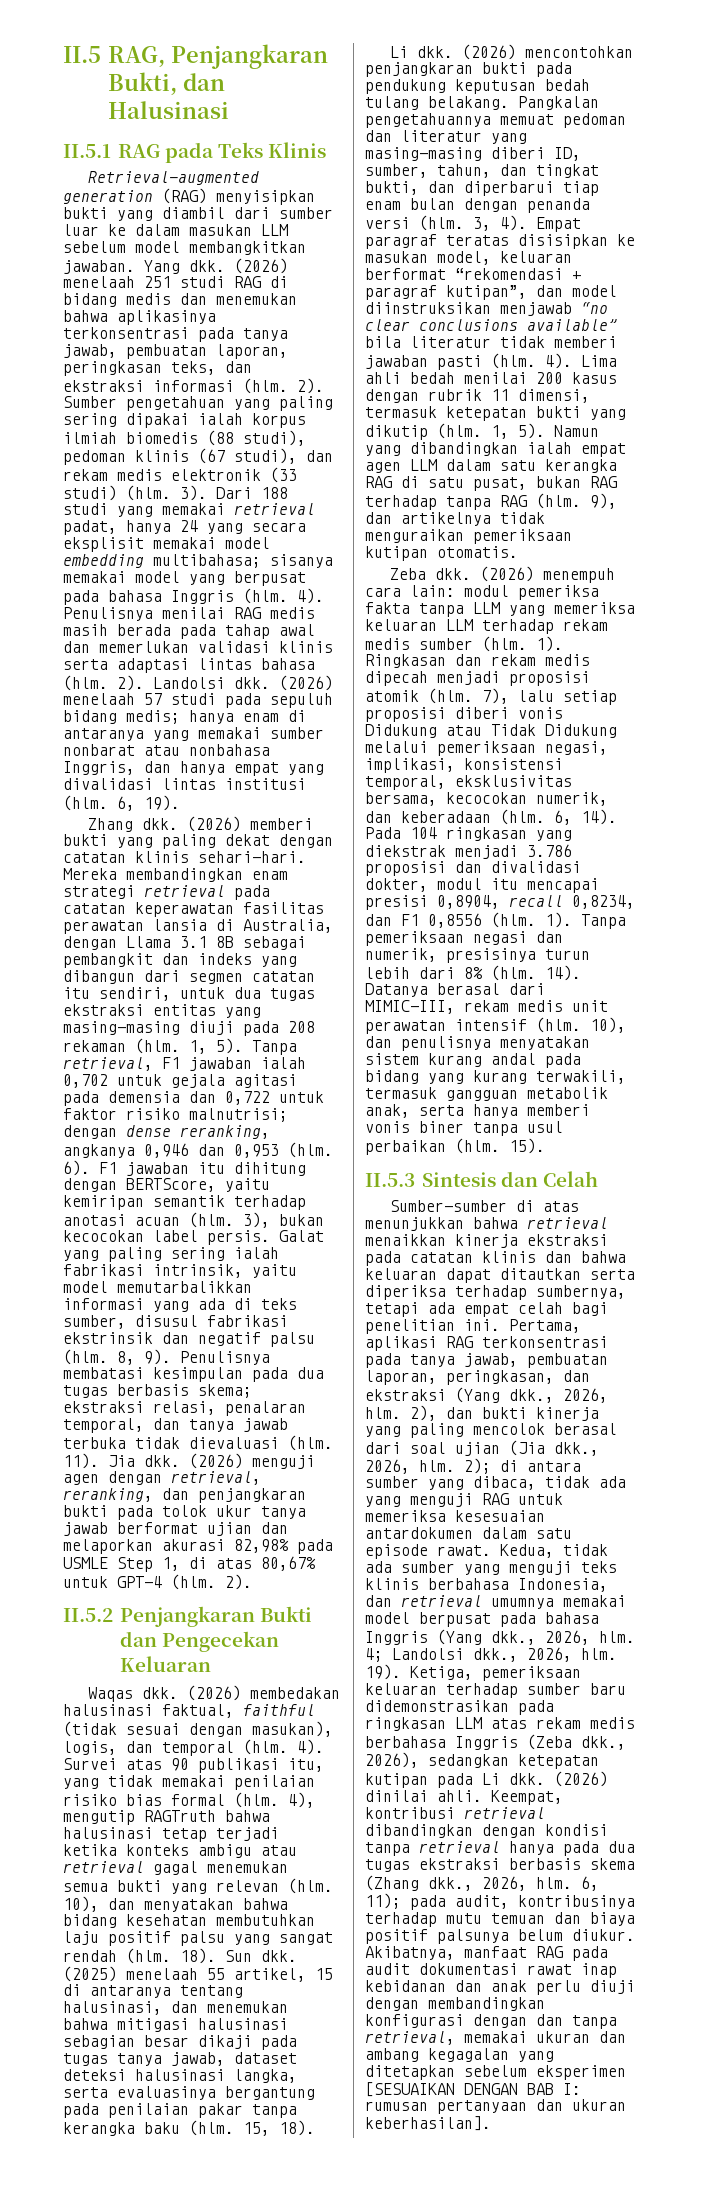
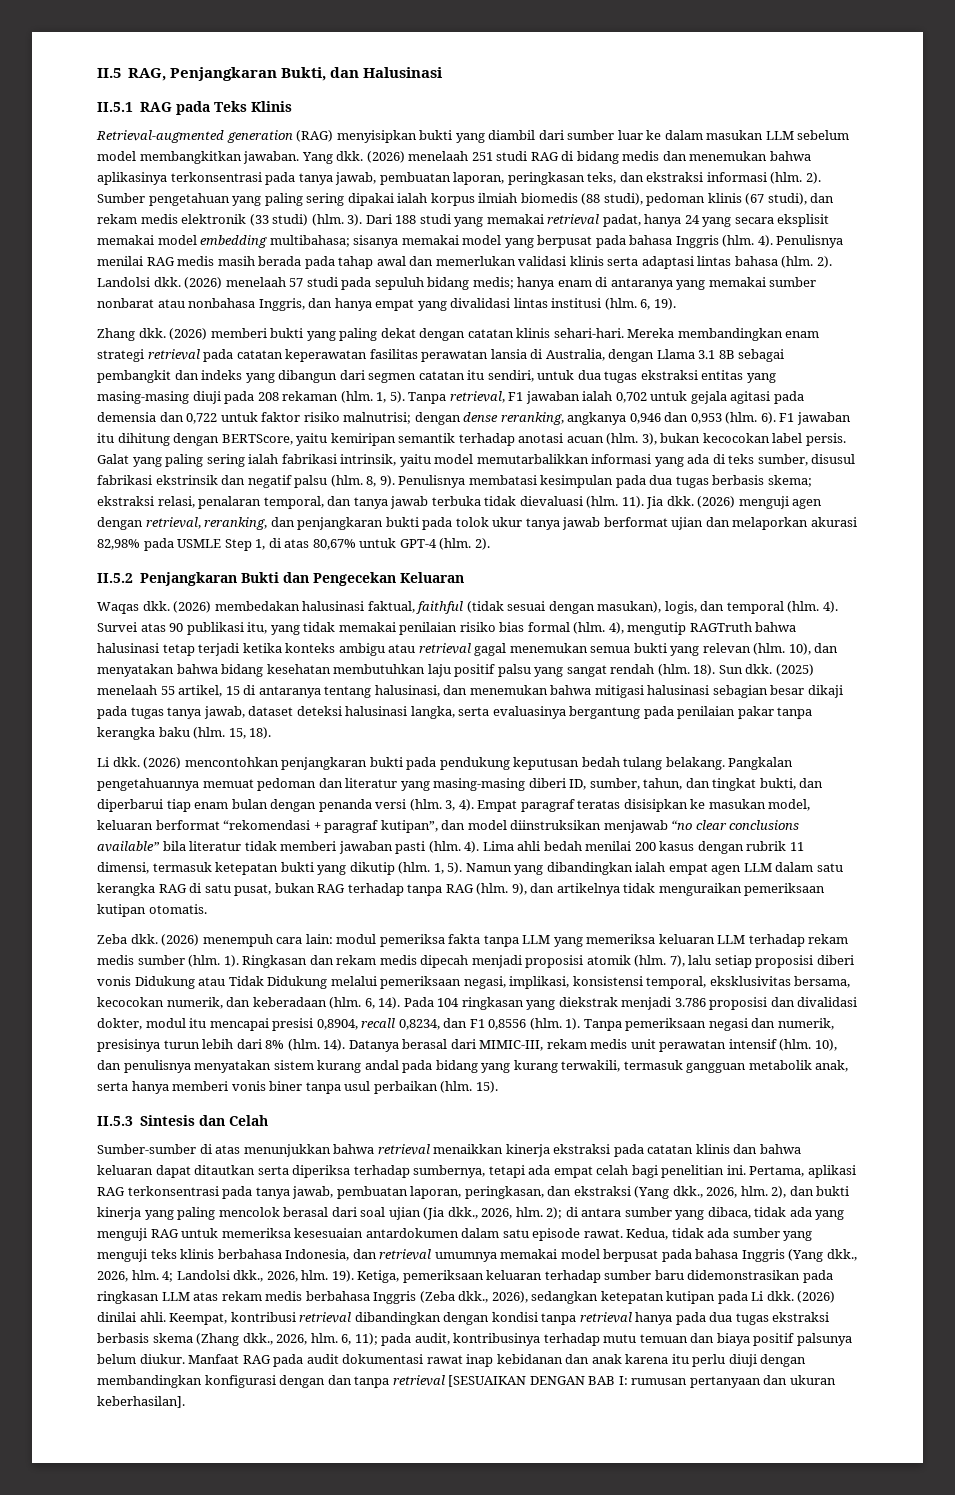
[365,1946,527,1960] Akibatnya, manfaat -> [188,1354,240,1364] Manfaat
(527, 1986) none -> [625,1354,689,1364] karena itu
[365,2031,626,2045] [365,2048,554,2062] [365,2065,626,2080] retrieval, memakai ukuran dan ambang kegagalan yang ditetapkan sebelum eksperimen -> [392,1375,445,1386] retrieval

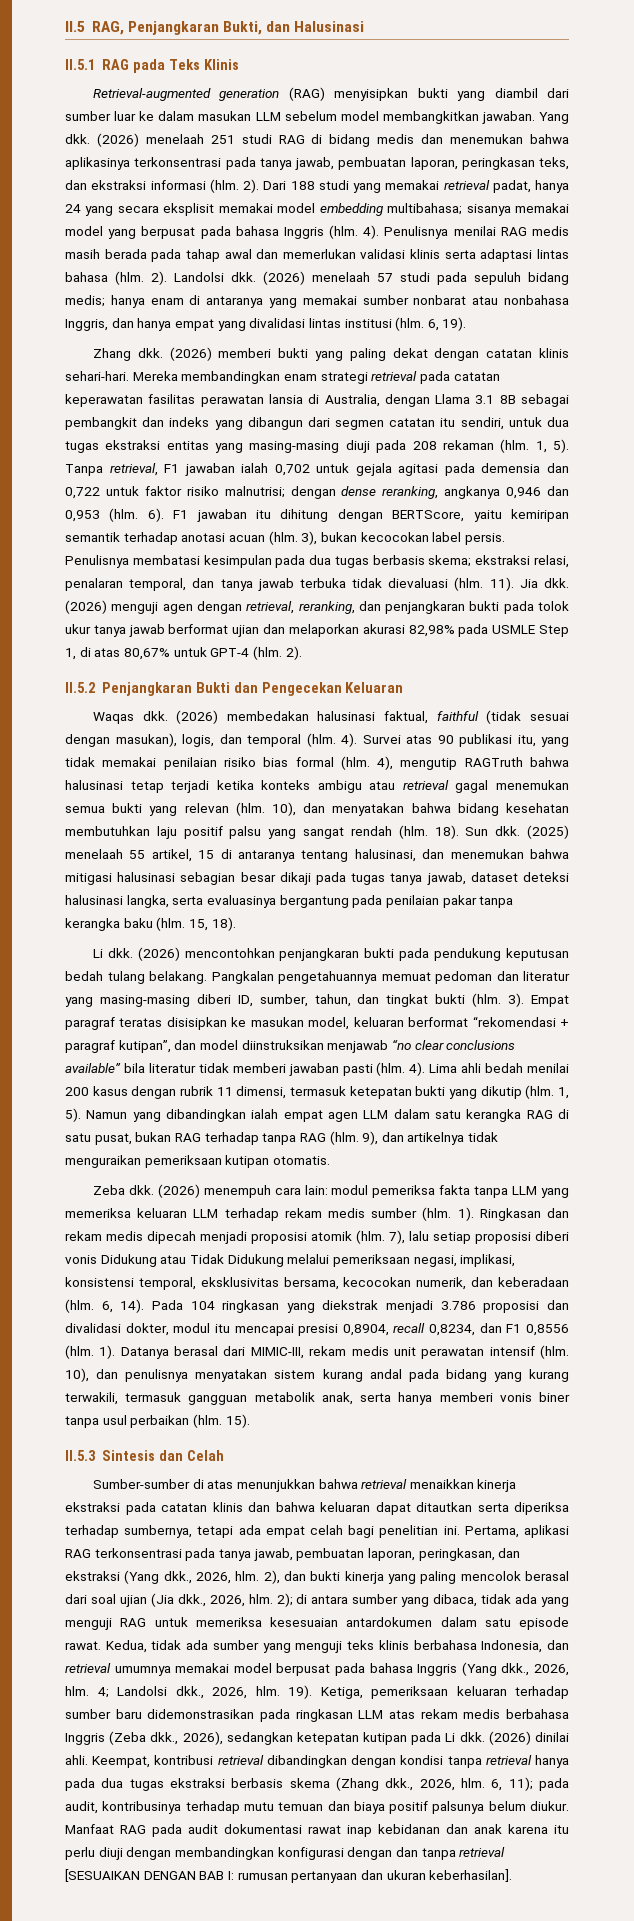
[97,193,835,206] [97,214,363,226] Sumber pengetahuan yang paling sering dipakai ialah korpus ilmiah biomedis (88 studi), pedoman klinis (67 studi), dan rekam medis elektronik (33 studi) (hlm. 3). -> (259, 186) none
[97,454,856,467] [97,475,395,488] Galat yang paling sering ialah fabrikasi intrinsik, yaitu model memutarbalikkan informasi yang ada di teks sumber, disusul fabrikasi ekstrinsik dan negatif palsu (hlm. 8, 9). -> (505, 539) none
[759,778,824,790] [97,799,474,812] bukti, dan diperbarui tiap enam bulan dengan penanda versi (hlm. 3, 4). -> [435,993,525,1007] bukti (hlm. 3).
[583,1018,834,1031] [97,1039,346,1052] Tanpa pemeriksaan negasi dan numerik, presisinya turun lebih dari 8% (hlm. 14). -> (116, 1352) none

